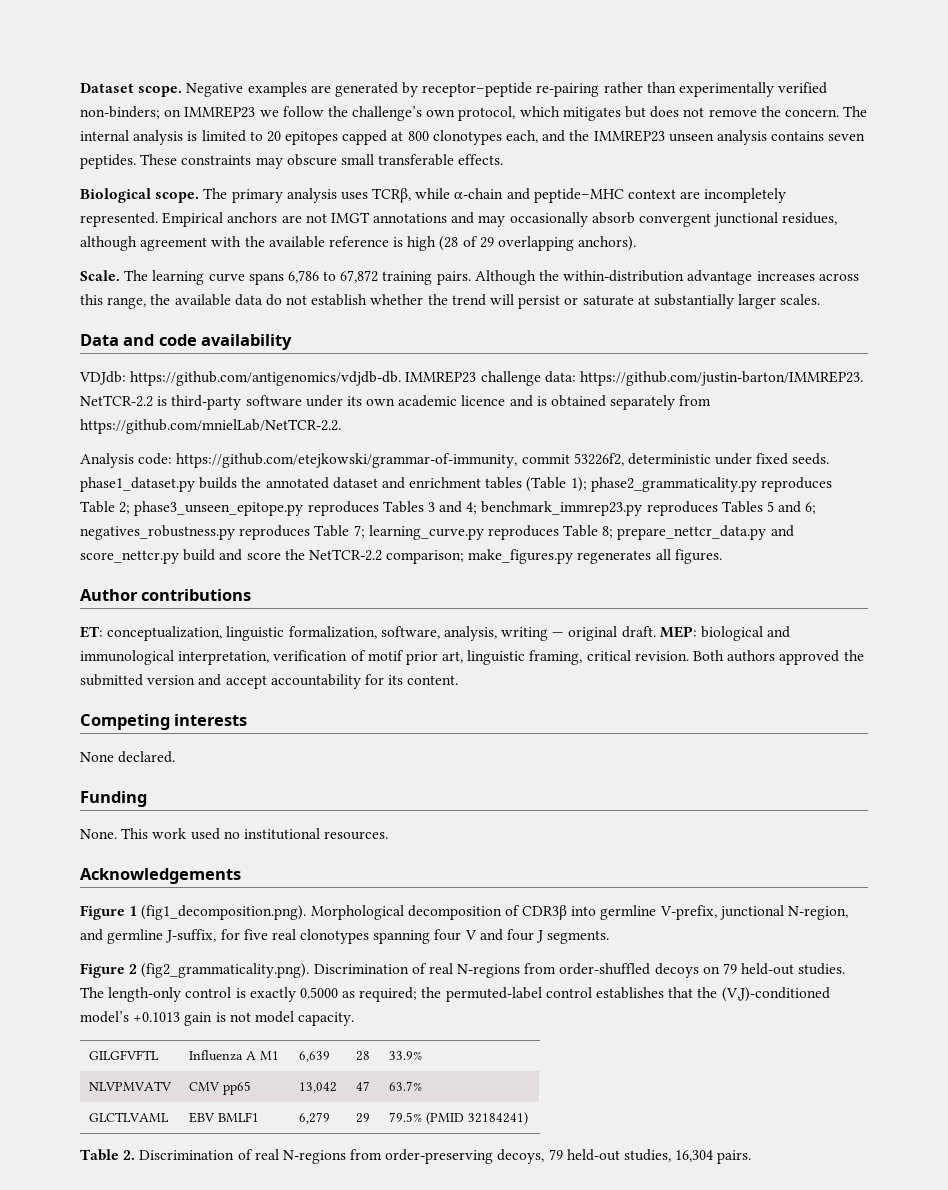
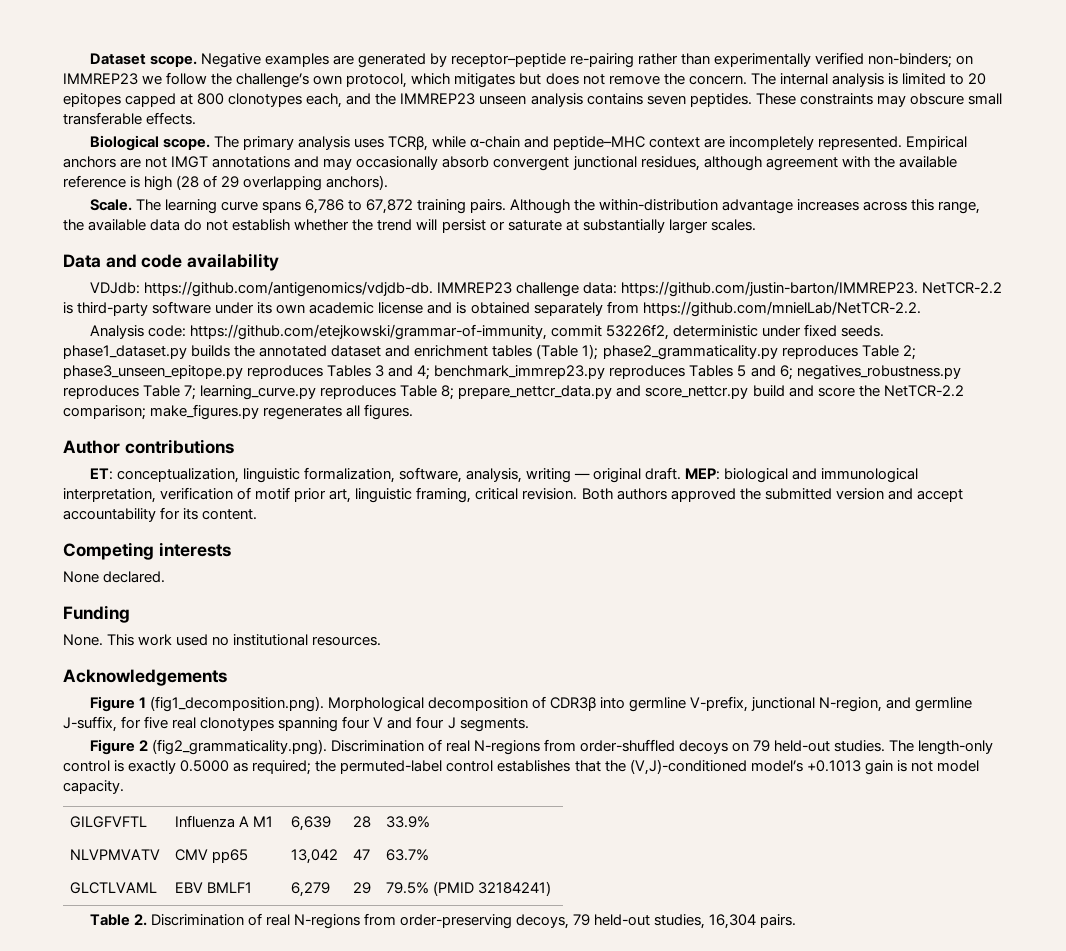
[461,395,506,406] licence -> [378,302,424,314] license

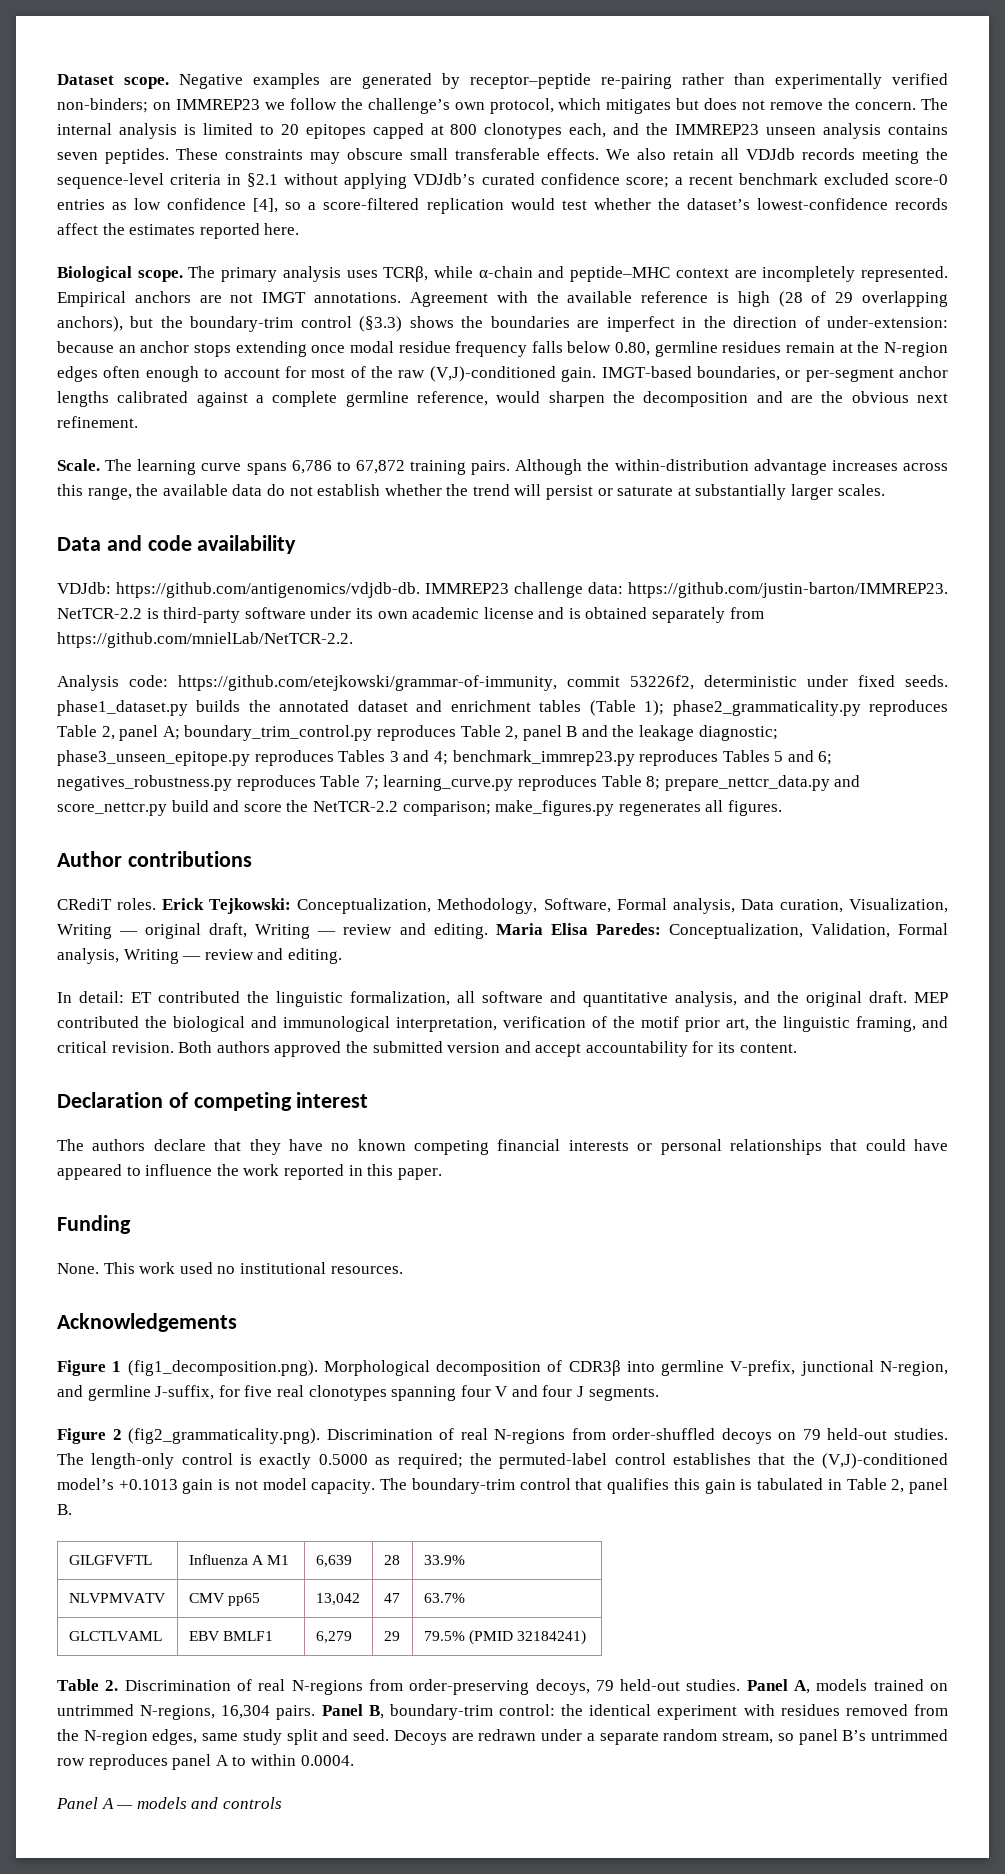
(197, 118) none -> [606,148,948,164] [57,173,948,189] [57,198,949,214] [57,223,300,239] We also retain all VDJdb records meeting the sequence-level criteria in §2.1 without applying VDJdb’s curated confidence score; a recent benchmark excluded score-0 entries as low confidence [4], so a score-filtered replication would test whether the dataset’s lowest-confidence records affect the estimates reported here.
[212,156,838,171] annotations and may occasionally absorb convergent junctional residues, although agreement -> [314,292,488,307] annotations. Agreement
[326,175,389,190] anchors). -> [57,316,949,332] [57,341,948,357] [57,366,948,382] [57,391,949,407] [57,416,138,428] anchors), but the boundary-trim control (§3.3) shows the boundaries are imperfect in the direction of under-extension: because an anchor stops extending once modal residue frequency falls below 0.80, germline residues remain at the N-region edges often enough to account for most of the raw (V,J)-conditioned gain. IMGT-based boundaries, or per-segment anchor lengths calibrated against a complete germline reference, would sharpen the decomposition and are the obvious next refinement.
[902,345,916,360] 2; -> [101,725,778,741] 2, panel A; boundary_trim_control.py reproduces Table 2, panel B and the leakage diagnostic;
[89,467,721,483] ET: conceptualization, linguistic formalization, software, analysis, writing — original draft. MEP: -> [57,898,949,914] [57,923,948,939] [57,948,342,964] [57,991,948,1007] [57,1016,167,1028] CRediT roles. Erick Tejkowski: Conceptualization, Methodology, Software, Formal analysis, Data curation, Visualization, Writing — original draft, Writing — review and editing. Maria Elisa Paredes: Conceptualization, Validation, Formal analysis, Writing — review and editing. // In detail: ET contributed the linguistic formalization, all software and quantitative analysis, and the original draft. MEP contributed the
(252, 493) none -> [613,1016,635,1028] the
(352, 496) none -> [755,1016,777,1028] the
(472, 495) none -> [922,1016,948,1028] and
[63,542,231,560] [63,571,166,583] Competing interests // None declared. -> [57,1092,369,1111] [57,1139,948,1155] [57,1164,442,1180] Declaration of competing interest // The authors declare that they have no known competing financial interests or personal relationships that could have appeared to influence the work reported in this paper.
(124, 787) none -> [380,1478,948,1494] [57,1504,72,1515] The boundary-trim control that qualifies this gain is tabulated in Table 2, panel B.
[654,914,797,929] studies, 16,304 pairs. -> [686,1679,948,1694] [57,1704,948,1720] [57,1729,948,1745] [57,1754,354,1770] [56,1797,282,1809] studies. Panel A, models trained on untrimmed N-regions, 16,304 pairs. Panel B, boundary-trim control: the identical experiment with residues removed from the N-region edges, same study split and seed. Decoys are redrawn under a separate random stream, so panel B’s untrimmed row reproduces panel A to within 0.0004. // Panel A — models and controls

